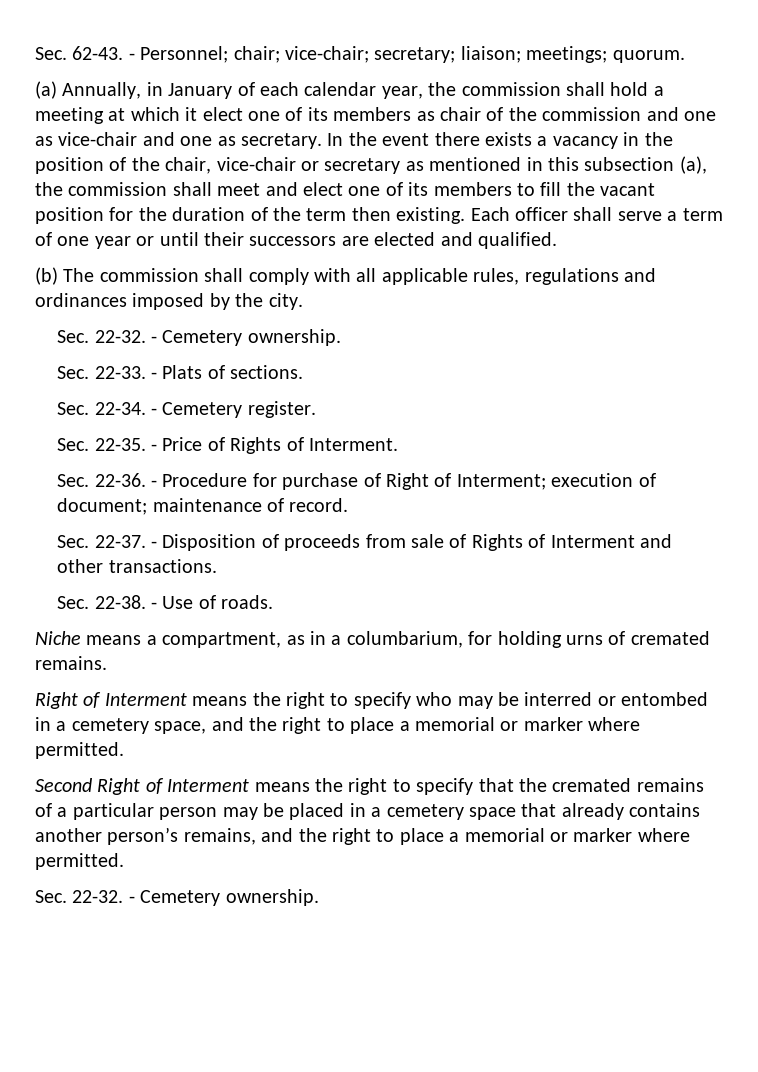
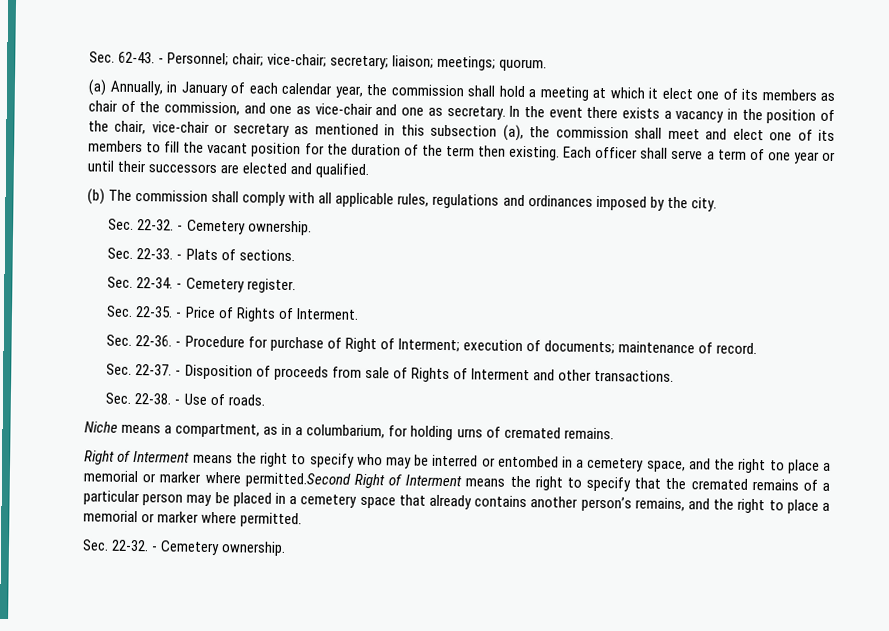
[542,107,642,121] commission -> [164,101,241,116] commission,
[57,498,148,515] document; -> [543,340,615,355] documents;
[35,742,124,759] [35,778,92,792] permitted. // Second -> [244,472,351,488] permitted.Second

